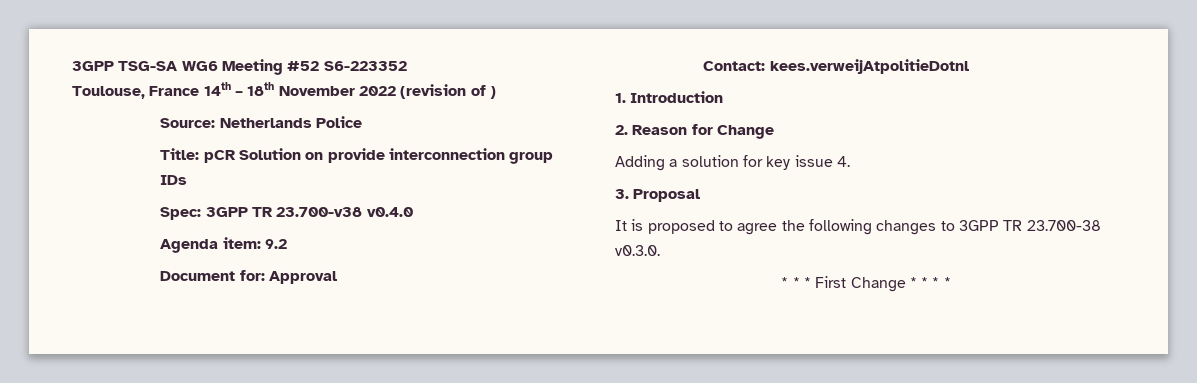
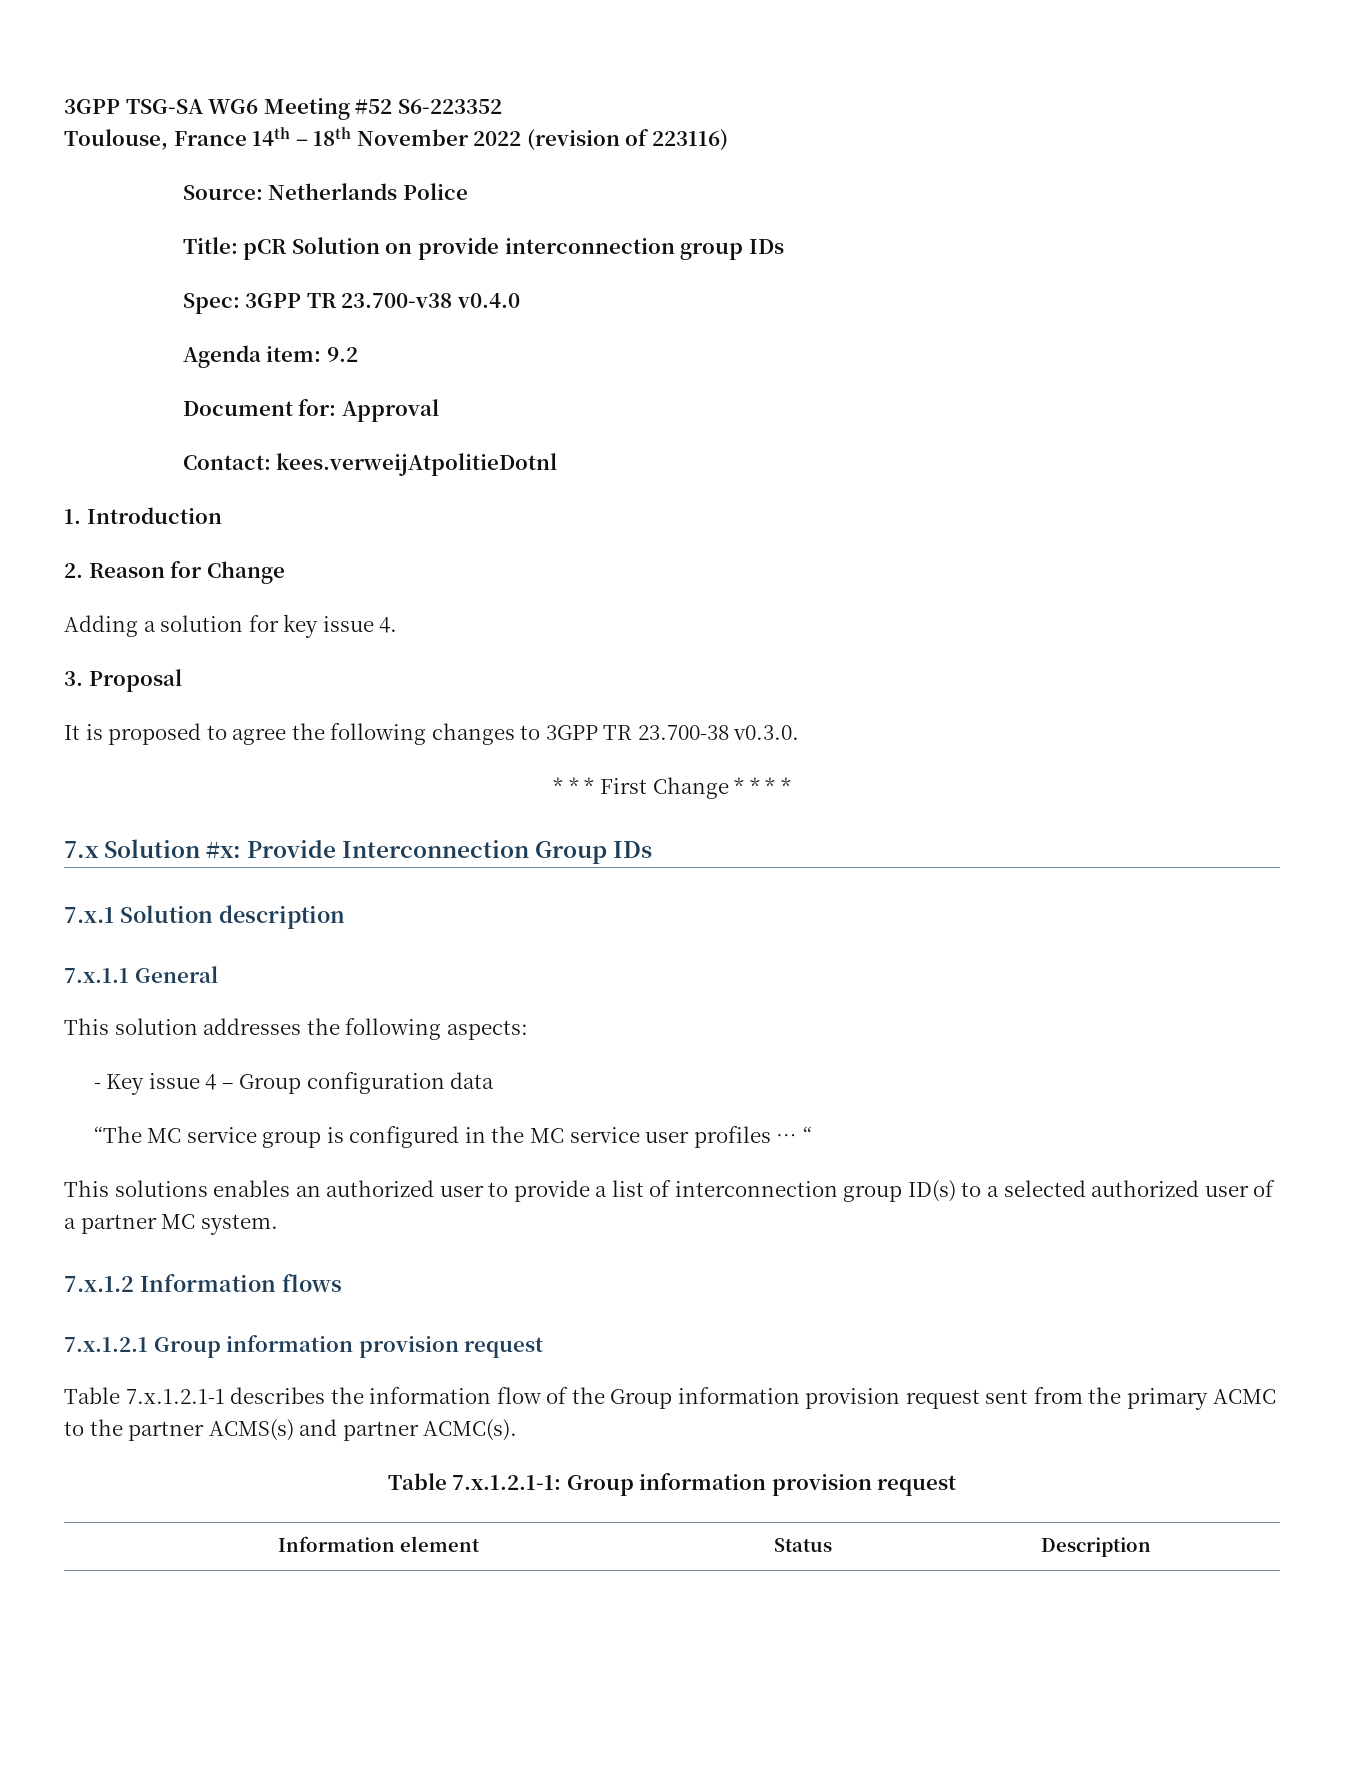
[489,86,496,99] ) -> [651,129,728,151] 223116)
(951, 282) none -> [64,839,653,864] [64,905,345,929] [64,966,218,983] [64,1018,528,1040] [93,1072,495,1095] [93,1126,812,1148] [64,1180,1276,1202] [64,1214,278,1235] [64,1274,342,1292] [64,1335,544,1358] [64,1387,1276,1410] [64,1419,518,1441] [387,1473,957,1496] [278,1536,480,1552] [773,1538,832,1552] [1041,1537,1151,1557] // 7.x Solution #x: Provide Interconnection Group IDs // 7.x.1 Solution description // 7.x.1.1 General // This solution addresses the following aspects: // - Key issue 4 – Group configuration data // “The MC service group is configured in the MC service user profiles … “ // This solutions enables an authorized user to provide a list of interconnection group ID(s) to a selected authorized user of a partner MC system. // 7.x.1.2 Information flows // 7.x.1.2.1 Group information provision request // Table 7.x.1.2.1-1 describes the information flow of the Group information provision request sent from the primary ACMC to the partner ACMS(s) and partner ACMC(s). // Table 7.x.1.2.1-1: Group information provision request // Information element | Status | Description

